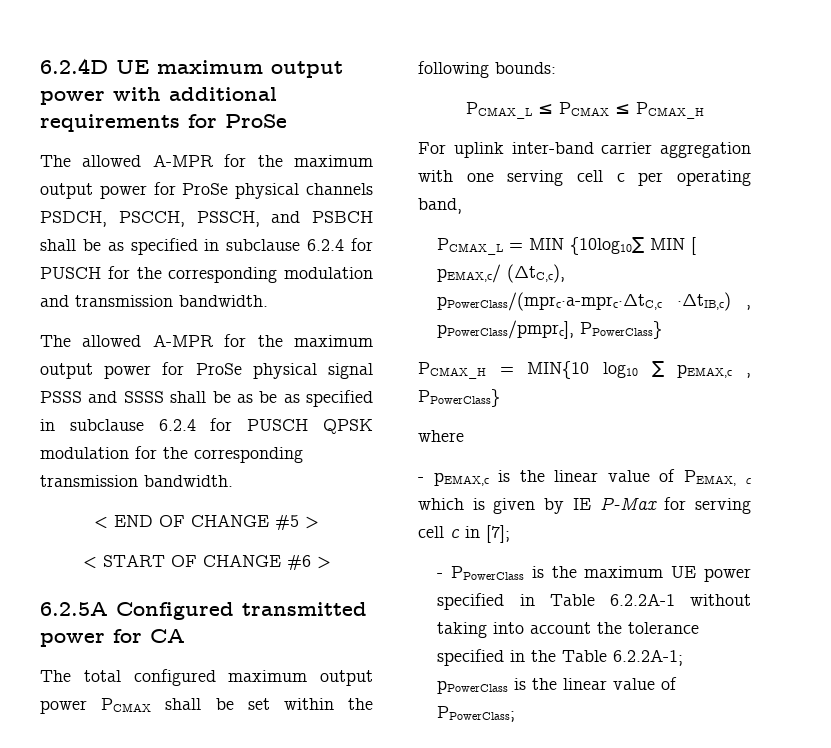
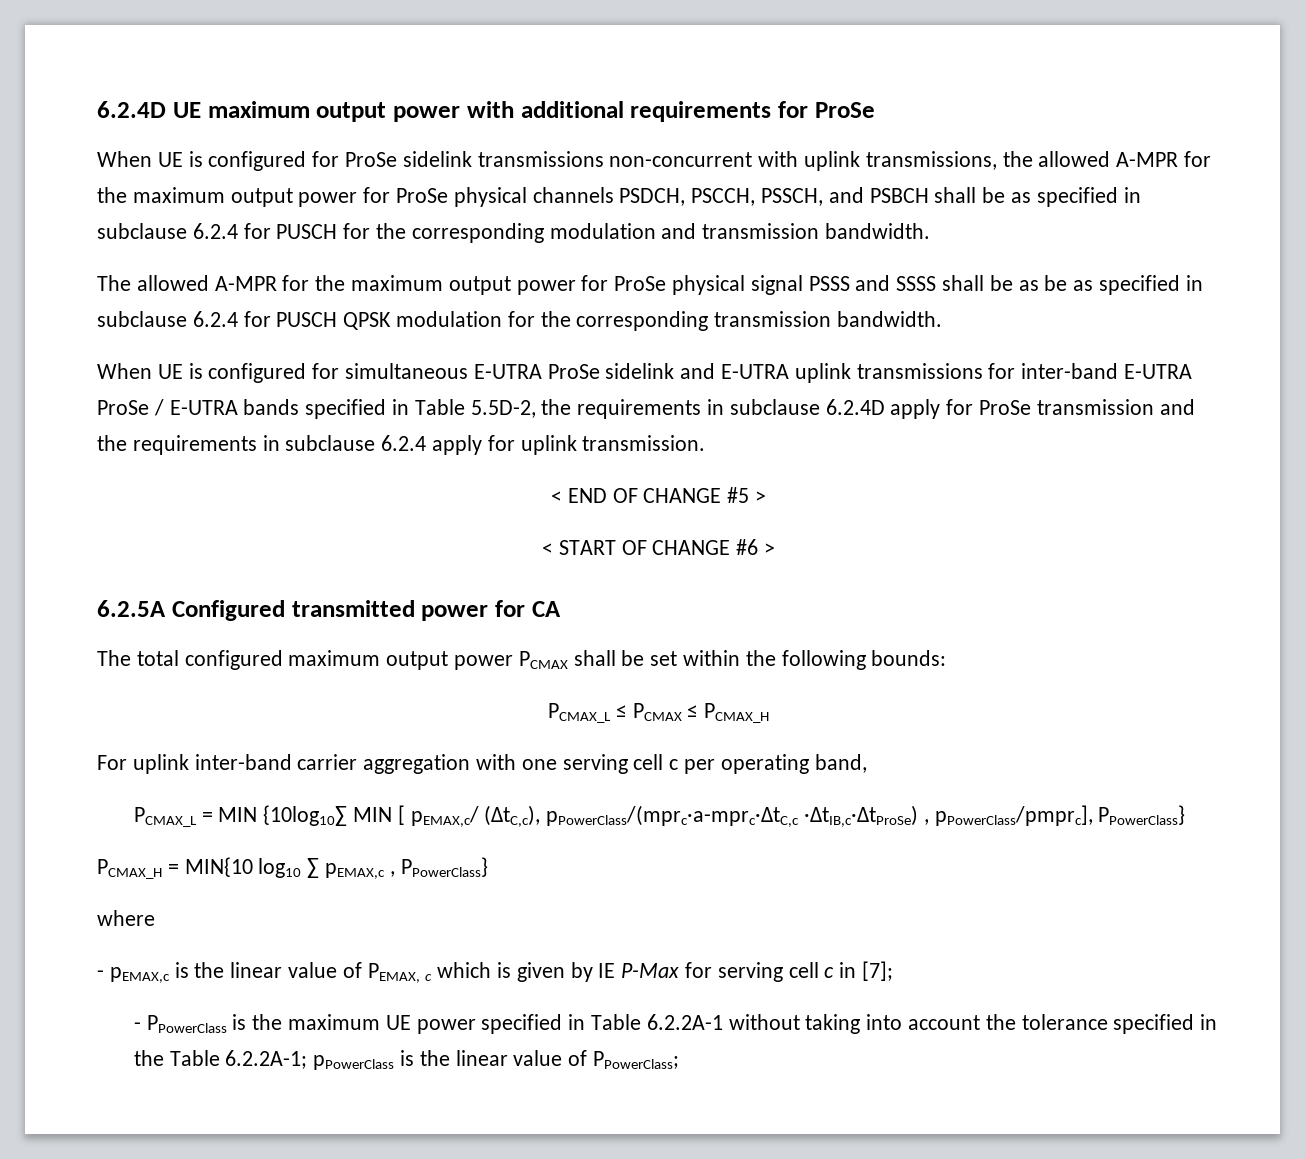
[40,155,71,167] The -> [97,151,1033,171] When UE is configured for ProSe sidelink transmissions non-concurrent with uplink transmissions, the
(233, 481) none -> [97,363,1193,383] [97,399,1195,419] [97,435,706,455] // When UE is configured for simultaneous E-UTRA ProSe sidelink and E-UTRA uplink transmissions for inter-band E-UTRA ProSe / E-UTRA bands specified in Table 5.5D-2, the requirements in subclause 6.2.4D apply for ProSe transmission and the requirements in subclause 6.2.4 apply for uplink transmission.
[677,292,732,311] ·ΔtIB,c) -> [803,805,918,827] ·ΔtIB,c·ΔtProSe)

